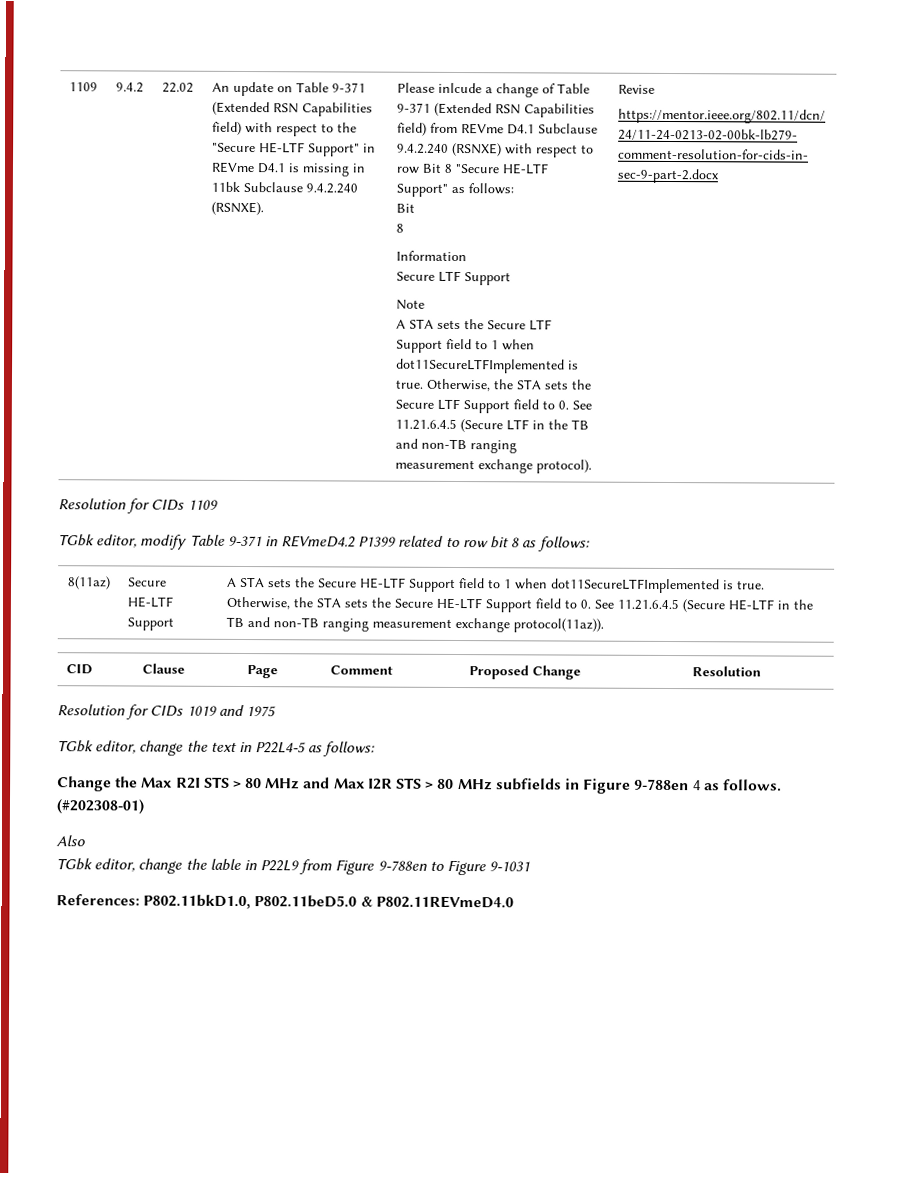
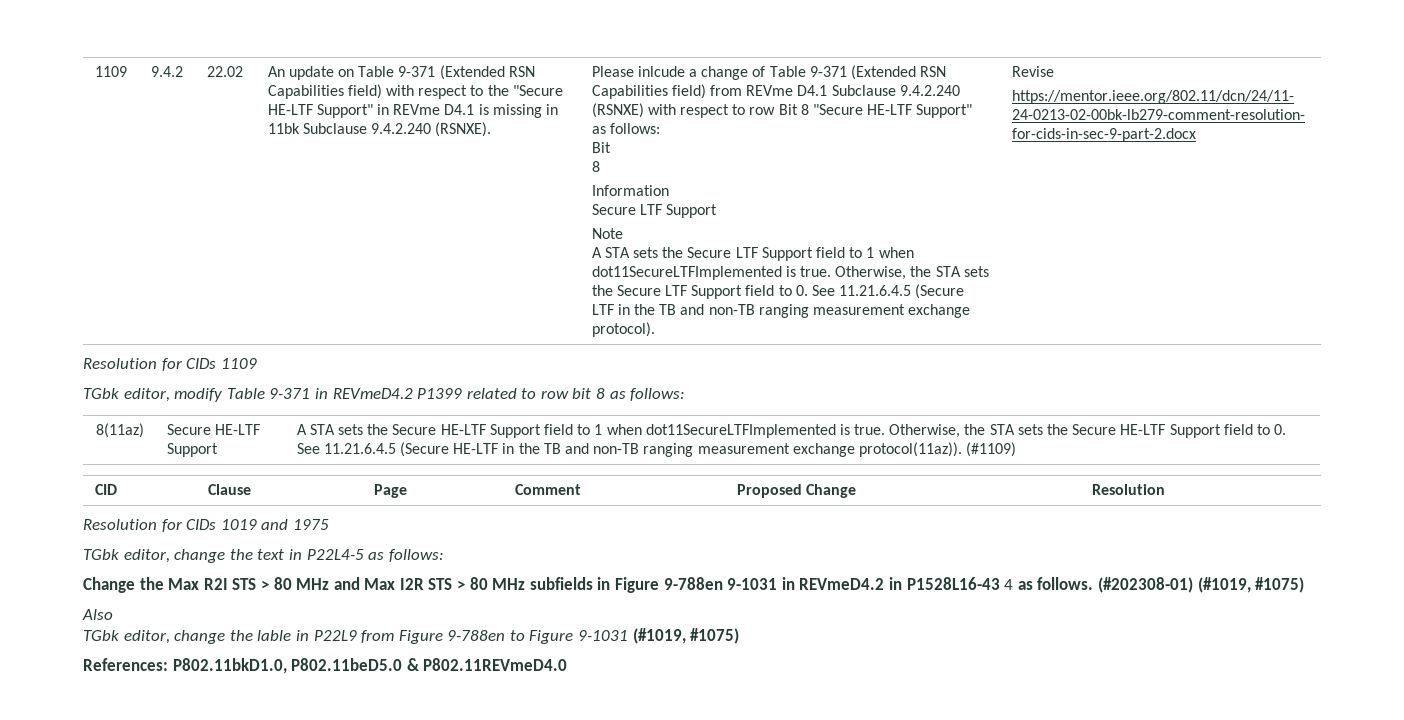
(605, 625) none -> [966,442,1017,457] (#1109)
(690, 784) none -> [727,577,1000,590] 9-1031 in REVmeD4.2 in P1528L16-43
(145, 807) none -> [1197,577,1305,593] (#1019, #1075)
(531, 866) none -> [632,628,740,644] (#1019, #1075)

